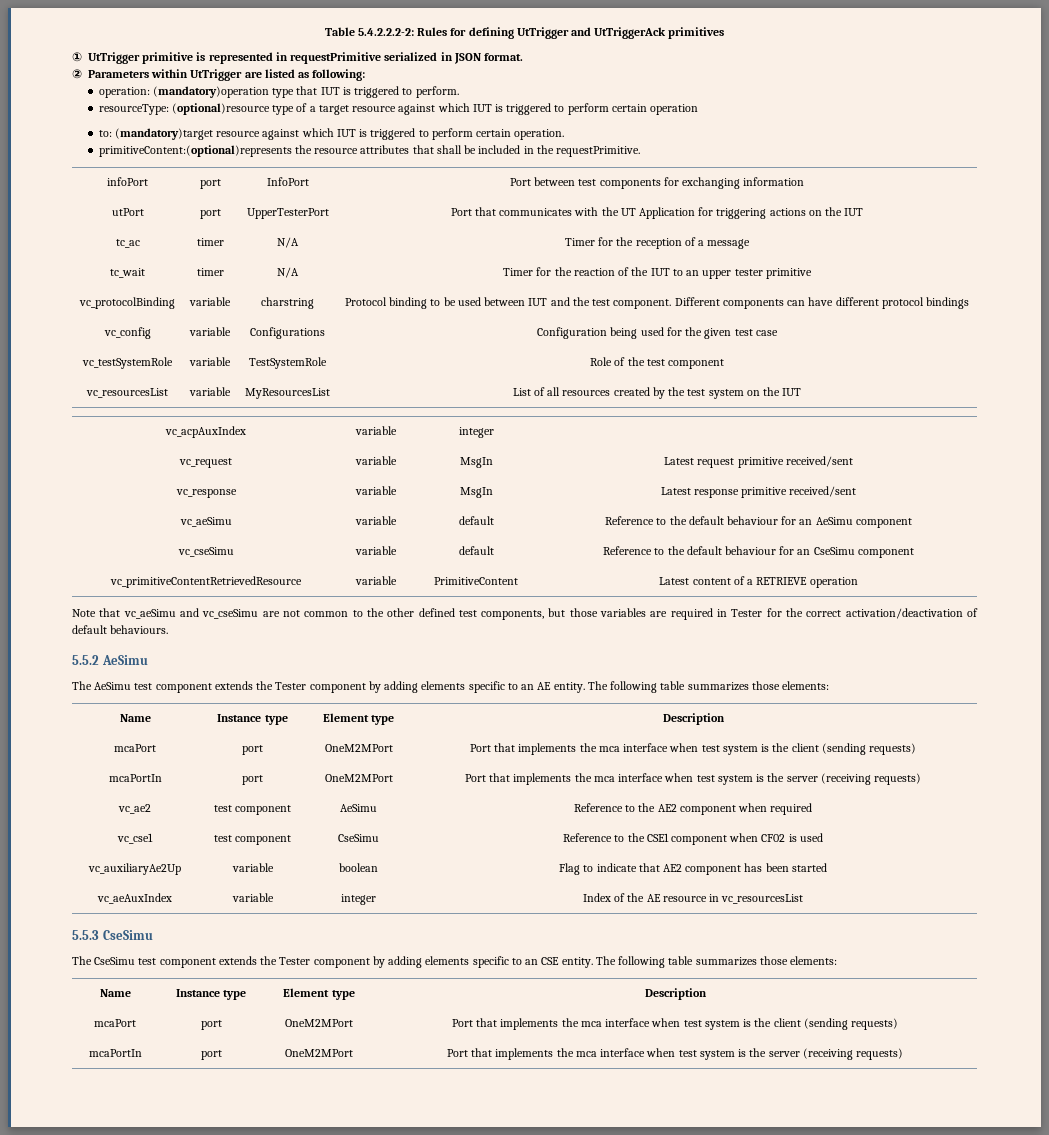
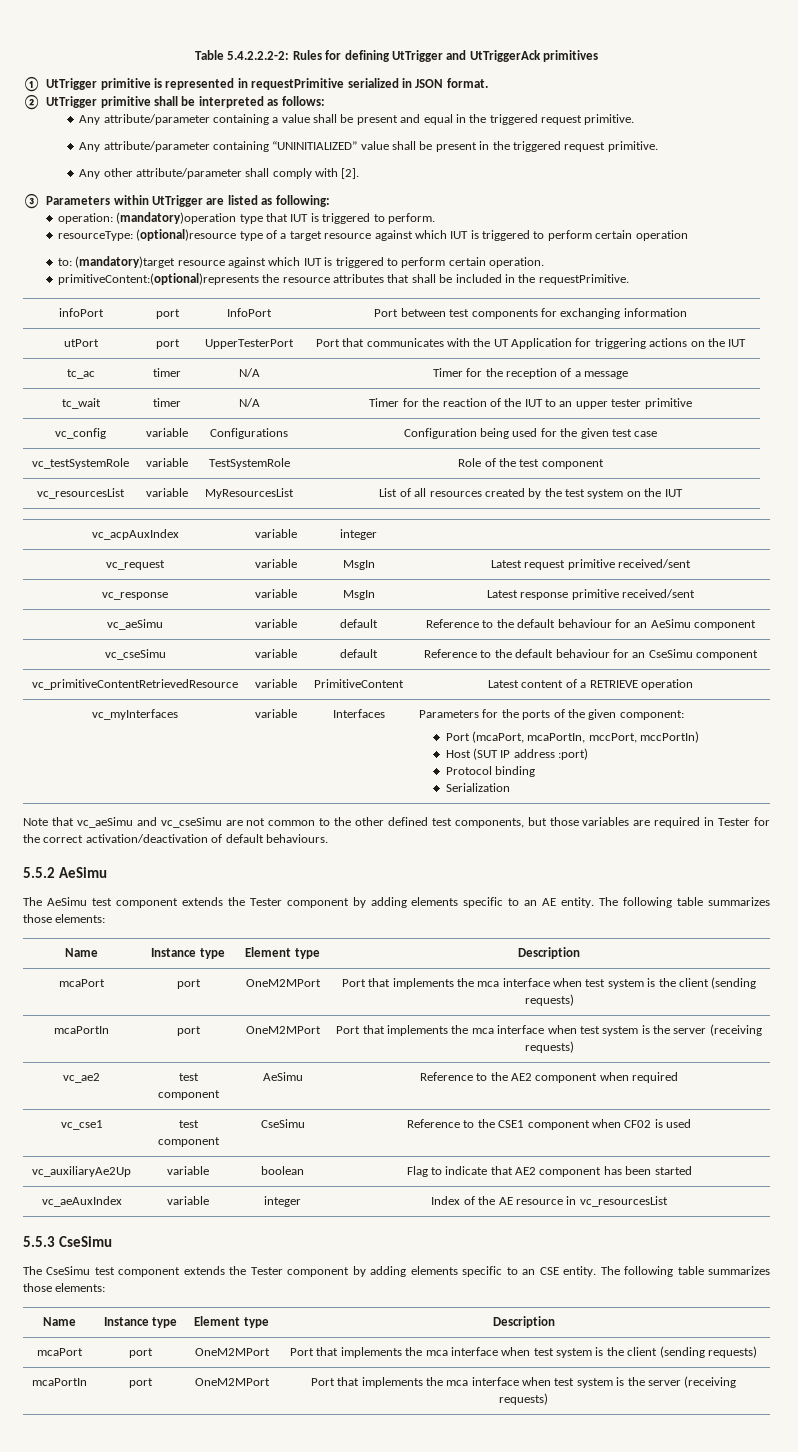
(82, 74) none -> [46,96,325,108] [79,114,635,125] [79,141,658,152] [79,168,360,179] [23,193,40,209] UtTrigger primitive shall be interpreted as follows: // Any attribute/parameter containing a value shall be present and equal in the triggered request primitive. // Any attribute/parameter containing “UNINITIALIZED” value shall be present in the triggered request primitive. // Any other attribute/parameter shall comply with [2]. // ③
[79,297,175,309] [189,297,231,306] [261,297,314,309] [344,297,970,309] // vc_protocolBinding | variable | charstring | Protocol binding to be used between IUT and the test component. Different components can have different protocol bindings -> (692, 403) none
(858, 582) none -> [92,709,178,720] [255,709,297,718] [332,709,385,718] [419,709,684,720] [445,731,699,743] [445,748,588,760] [445,766,535,777] [445,783,510,792] // vc_myInterfaces | variable | Interfaces | Parameters for the ports of the given component: // Port (mcaPort, mcaPortIn, mccPort, mccPortIn) // Host (SUT IP address :port) // Protocol binding // Serialization

